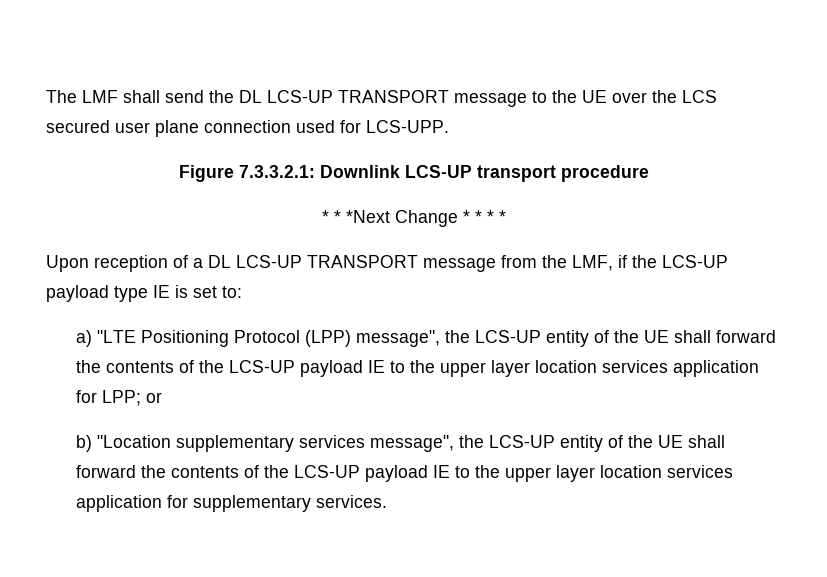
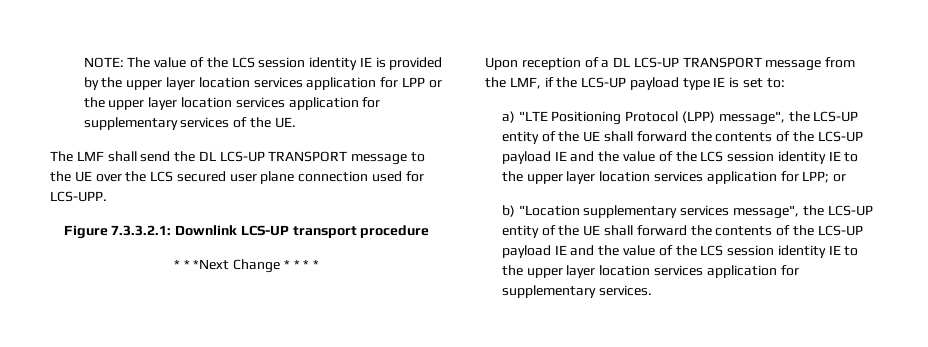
(46, 96) none -> [83,57,443,70] [83,77,442,90] [83,97,381,110] [83,117,296,130] NOTE: The value of the LCS session identity IE is provided by the upper layer location services application for LPP or the upper layer location services application for supplementary services of the UE. //
(385, 366) none -> [570,151,841,164] and the value of the LCS session identity IE
(450, 471) none -> [570,245,841,258] and the value of the LCS session identity IE

